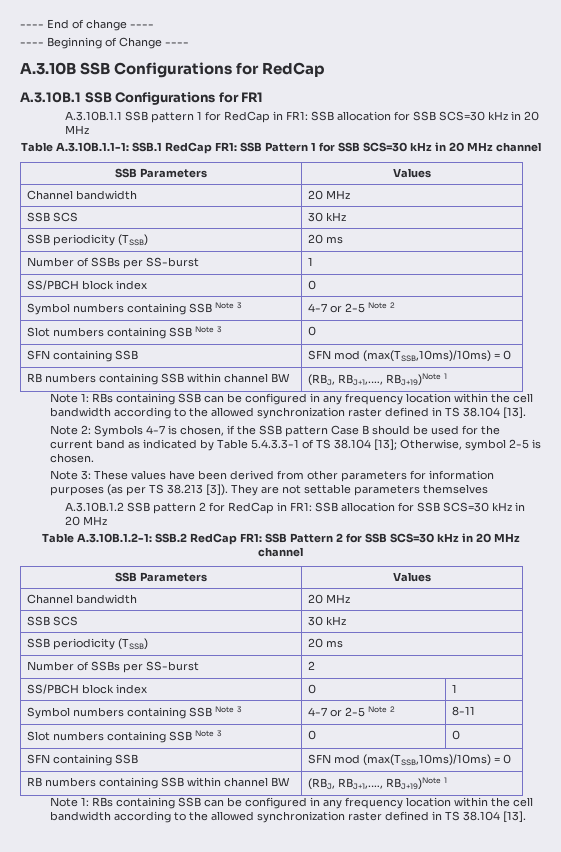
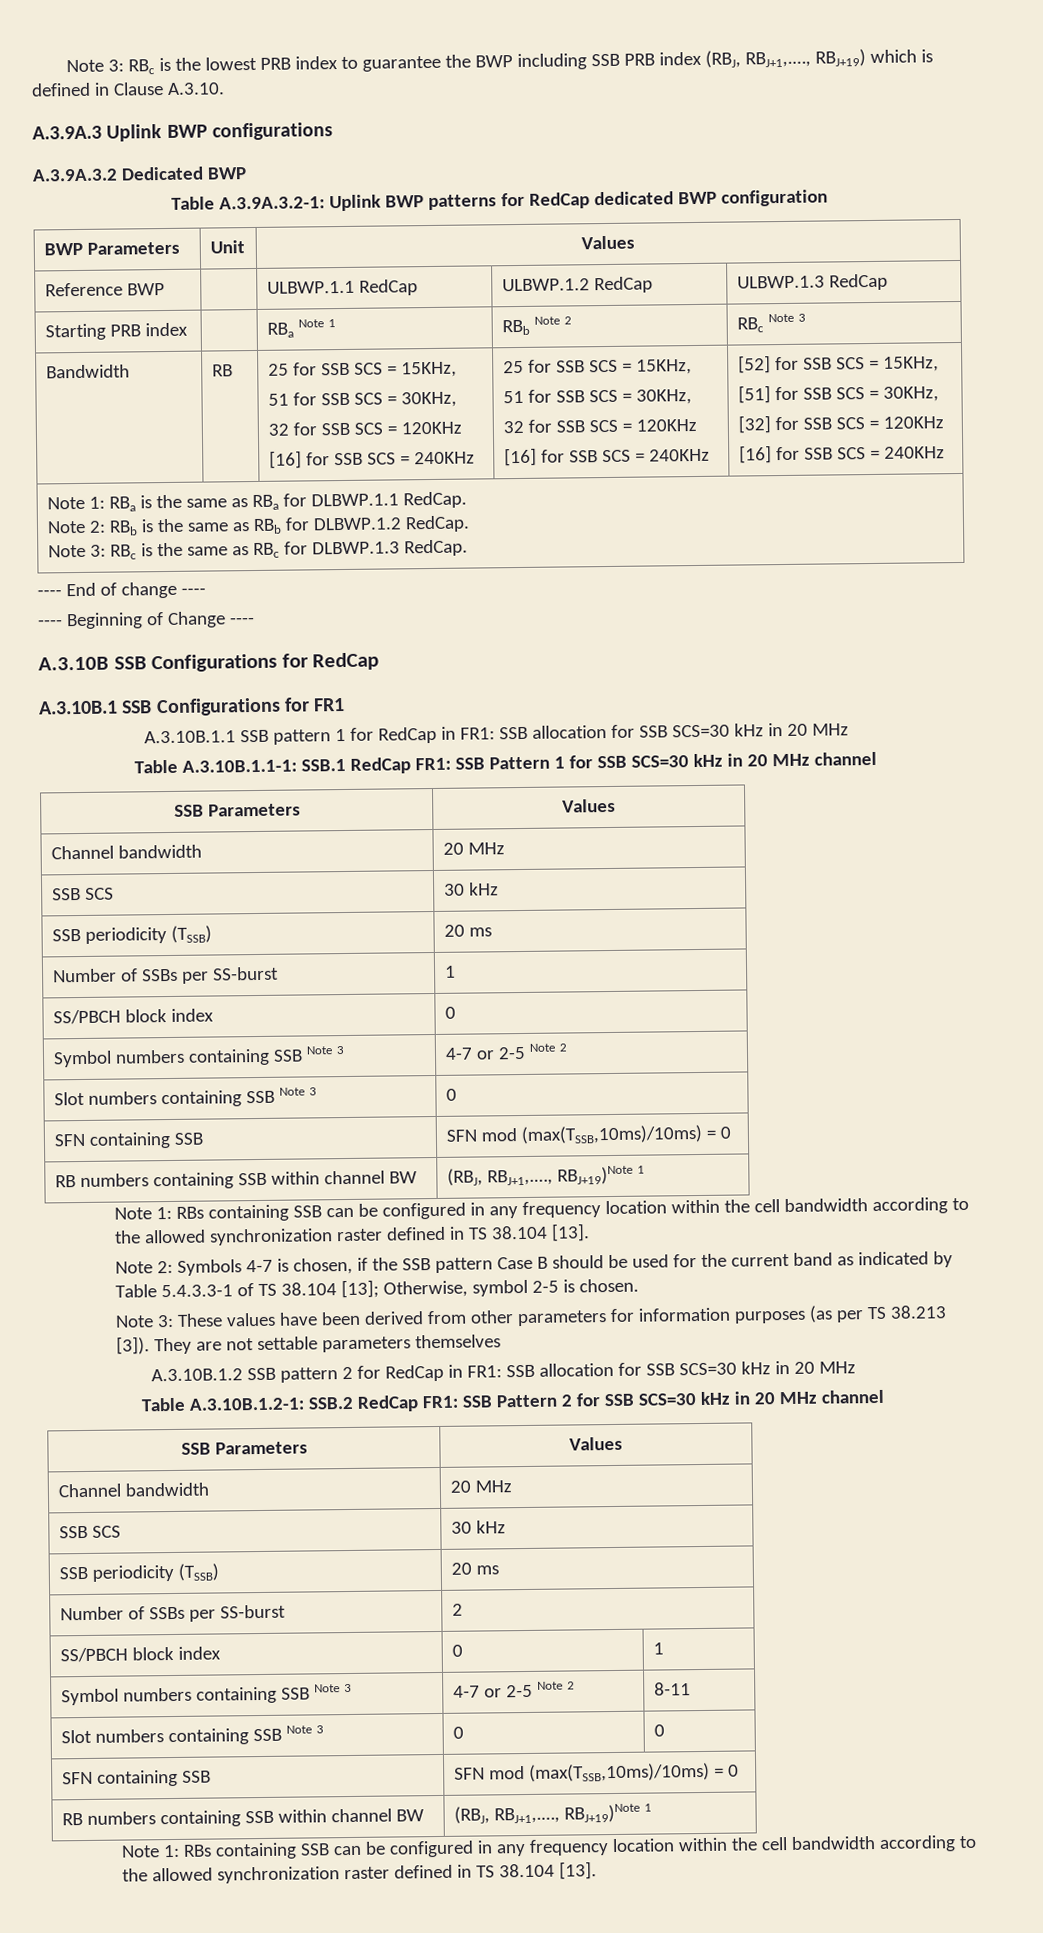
(20, 26) none -> [66,49,934,75] [31,82,225,97] [32,122,333,142] [32,166,247,182] [171,189,828,212] [43,241,180,256] [209,240,245,254] [581,235,635,250] [44,282,165,297] [266,279,418,296] [501,276,653,294] [736,273,888,291] [44,322,188,341] [266,319,336,338] [501,316,572,336] [736,313,806,333] [45,364,130,379] [211,364,233,377] [267,361,457,378] [267,391,457,408] [267,421,462,436] [268,450,475,469] [502,359,692,375] [502,389,692,405] [502,418,697,434] [503,447,710,467] [737,355,939,374] [737,385,939,404] [737,415,944,434] [738,445,945,464] [46,491,467,512] [46,515,470,536] [47,539,468,560] Note 3: RBc is the lowest PRB index to guarantee the BWP including SSB PRB index (RBJ, RBJ+1,.…, RBJ+19) which is defined in Clause A.3.10. // A.3.9A.3 Uplink BWP configurations // A.3.9A.3.2 Dedicated BWP // Table A.3.9A.3.2-1: Uplink BWP patterns for RedCap dedicated BWP configuration // BWP Parameters | Unit | Values // Reference BWP | | ULBWP.1.1 RedCap | ULBWP.1.2 RedCap | ULBWP.1.3 RedCap // Starting PRB index | | RBa Note 1 | RBb Note 2 | RBc Note 3 // Bandwidth | RB | 25 for SSB SCS = 15KHz, // 51 for SSB SCS = 30KHz, // 32 for SSB SCS = 120KHz // [16] for SSB SCS = 240KHz | 25 for SSB SCS = 15KHz, // 51 for SSB SCS = 30KHz, // 32 for SSB SCS = 120KHz // [16] for SSB SCS = 240KHz | [52] for SSB SCS = 15KHz, // [51] for SSB SCS = 30KHz, // [32] for SSB SCS = 120KHz // [16] for SSB SCS = 240KHz // Note 1: RBa is the same as RBa for DLBWP.1.1 RedCap. // Note 2: RBb is the same as RBb for DLBWP.1.2 RedCap. // Note 3: RBc is the same as RBc for DLBWP.1.3 RedCap. //

